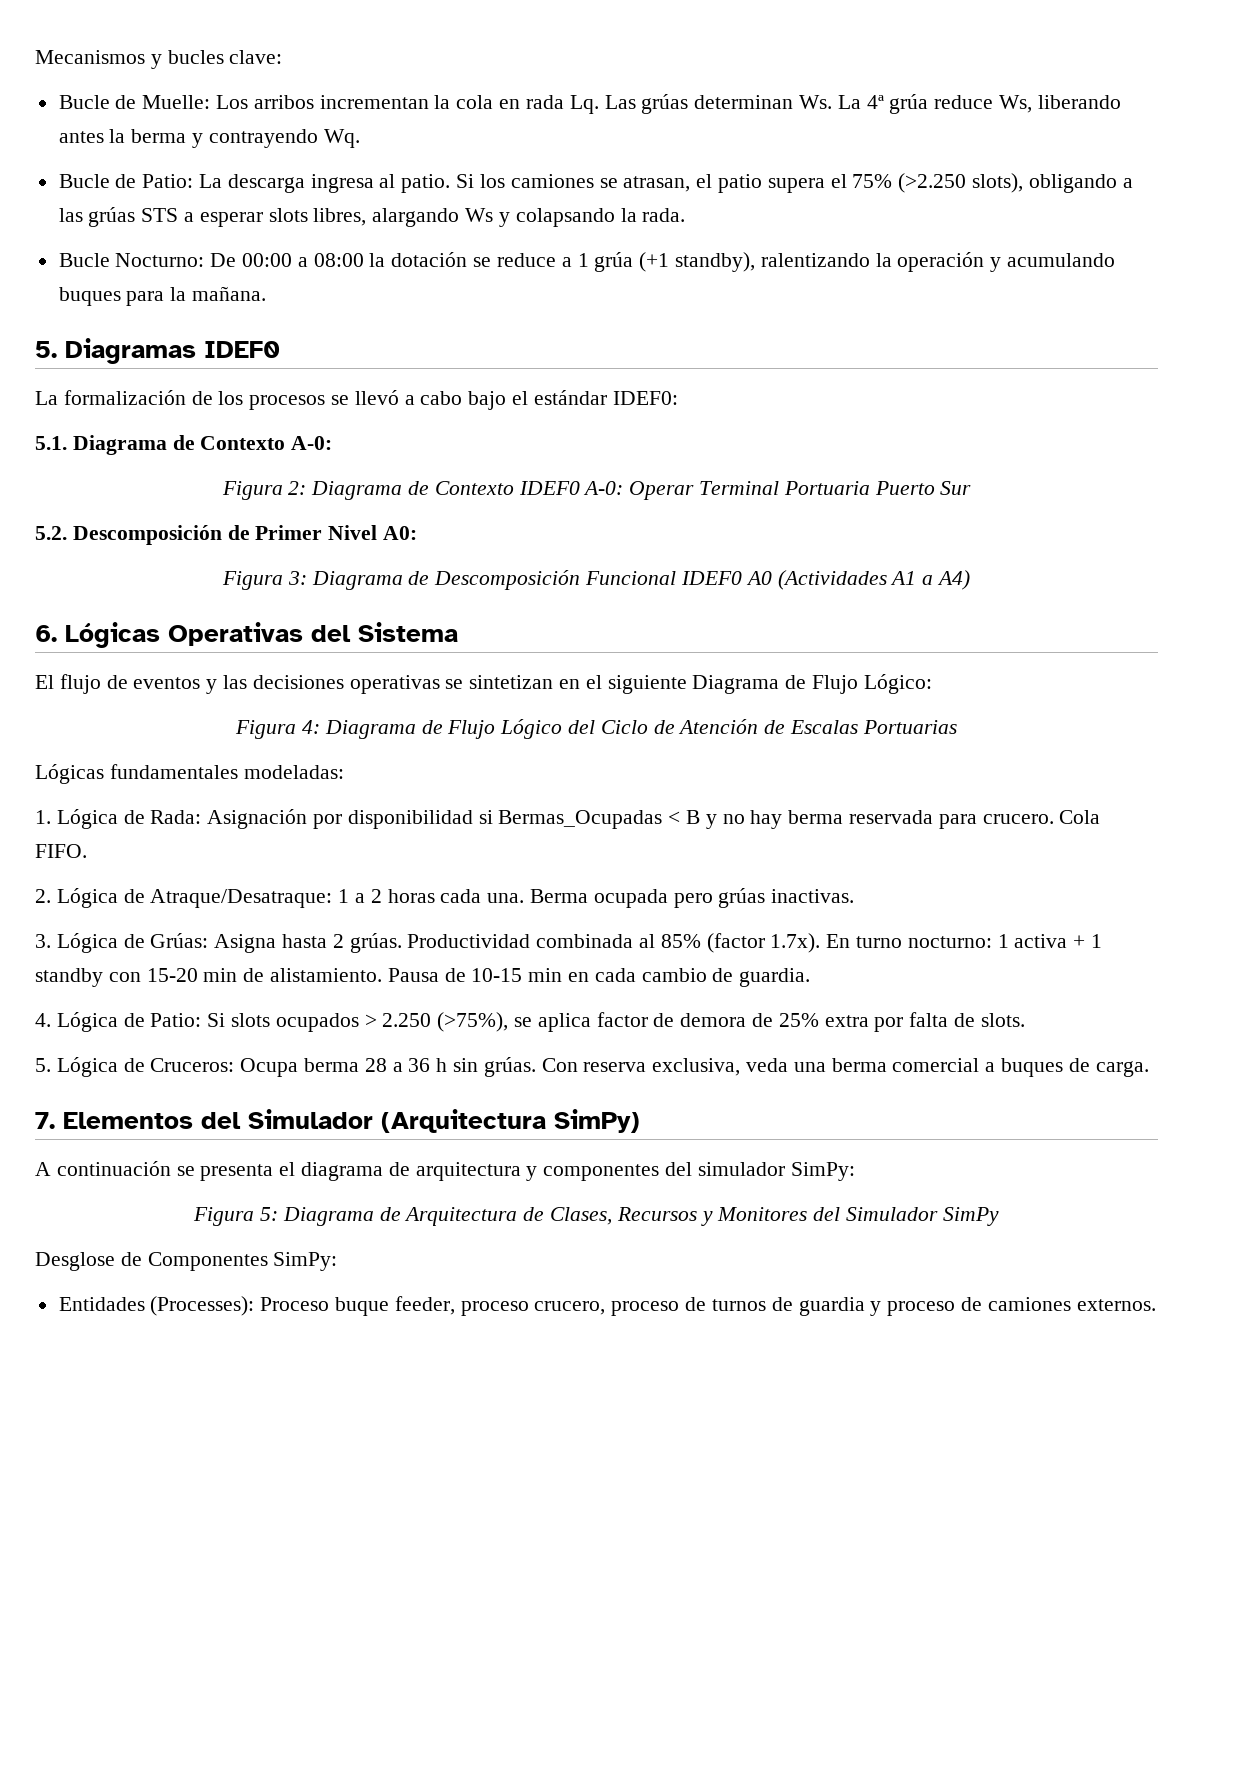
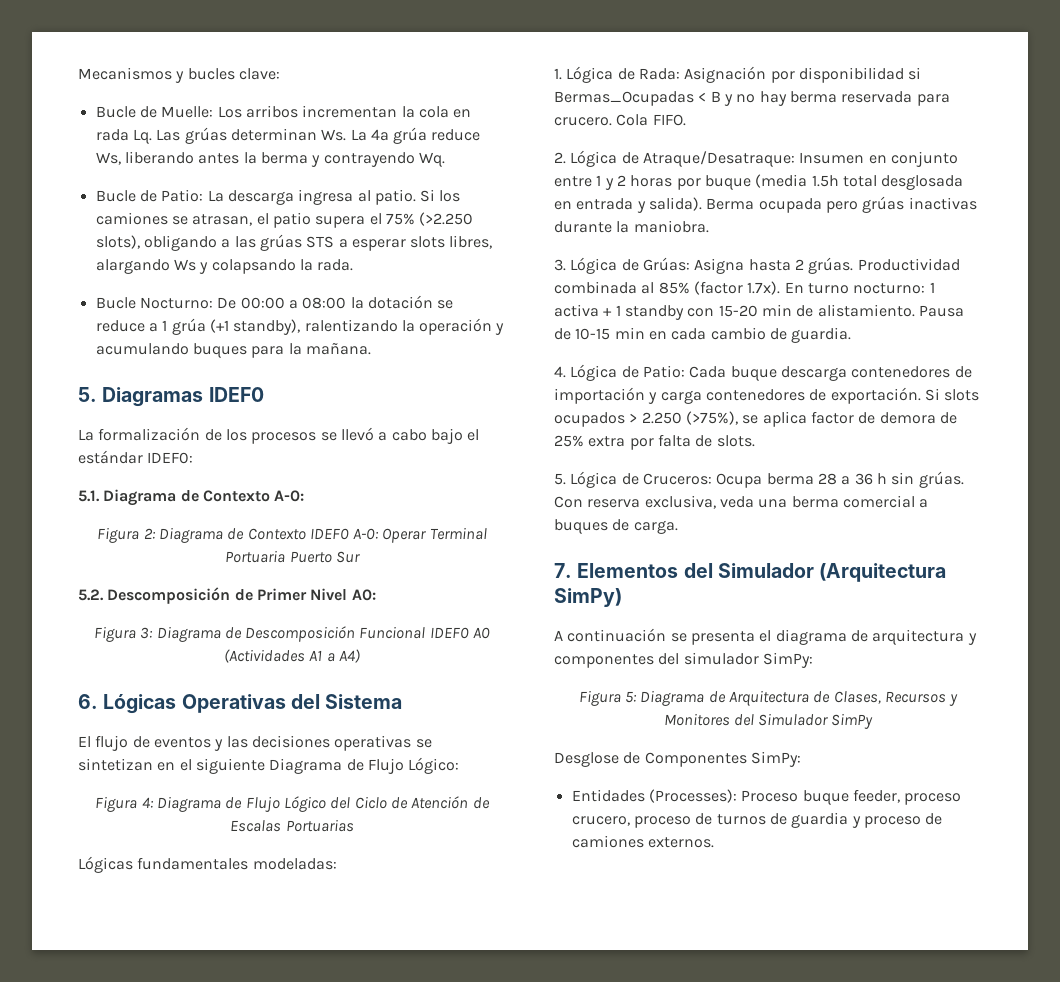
[338,888,855,908] 1 a 2 horas cada una. Berma ocupada pero grúas inactivas. -> [799,151,958,167] [554,174,964,190] [554,196,977,213] [554,220,709,233] Insumen en conjunto entre 1 y 2 horas por buque (media 1.5h total desglosada en entrada y salida). Berma ocupada pero grúas inactivas durante la maniobra.
(202, 1020) none -> [689,366,972,381] [554,387,921,404] Cada buque descarga contenedores de importación y carga contenedores de exportación.

